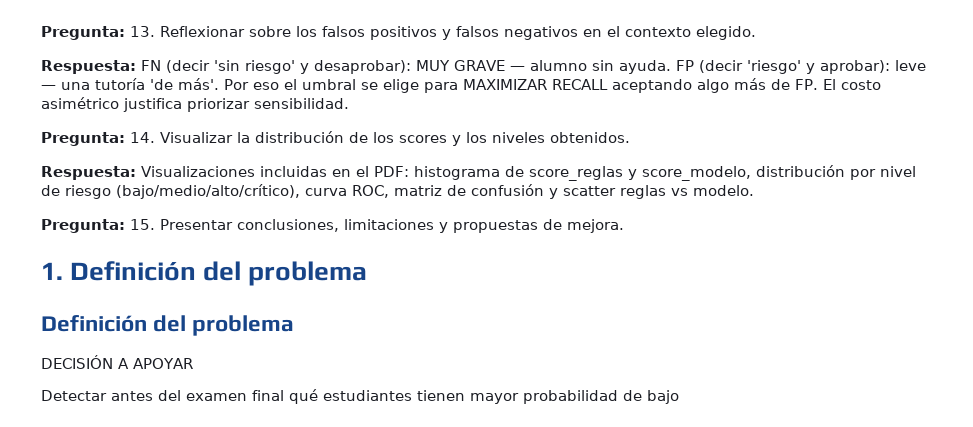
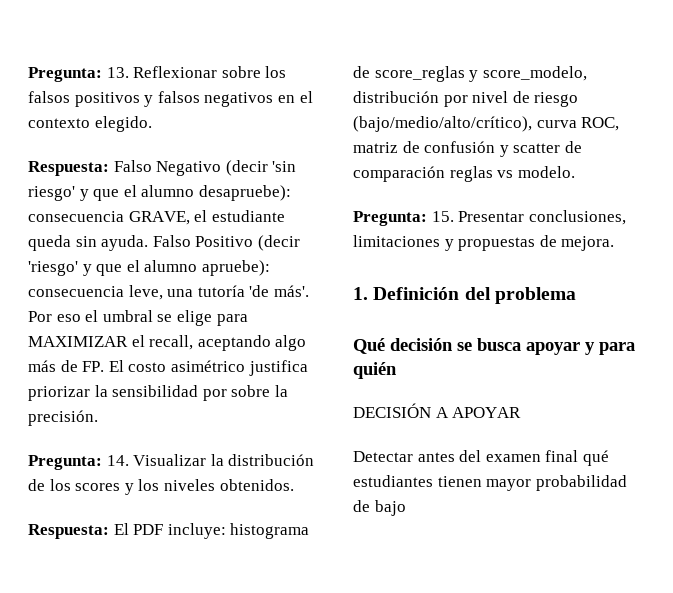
[141,60,161,71] FN -> [113,160,222,176] Falso Negativo
[314,60,926,74] [41,85,56,90] desaprobar): MUY GRAVE — alumno sin ayuda. FP (decir 'riesgo' y aprobar): leve — -> [93,185,291,201] [28,210,285,225] [28,235,300,251] [28,260,270,276] [28,285,163,300] que el alumno desapruebe): consecuencia GRAVE, el estudiante queda sin ayuda. Falso Positivo (decir 'riesgo' y que el alumno apruebe): consecuencia leve,
[552,79,608,90] RECALL -> [131,335,194,350] el recall,
[254,98,349,109] sensibilidad. -> [94,385,288,401] [28,410,98,426] la sensibilidad por sobre la precisión.
[141,166,409,177] Visualizaciones incluidas en el PDF: -> [113,523,226,539] El PDF incluye:
(616, 191) none -> [564,141,582,153] [353,166,445,182] de comparación
[41,315,295,336] Definición del problema -> [353,338,635,355] [353,362,397,379] Qué decisión se busca apoyar y para quién

